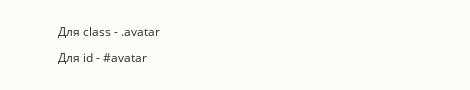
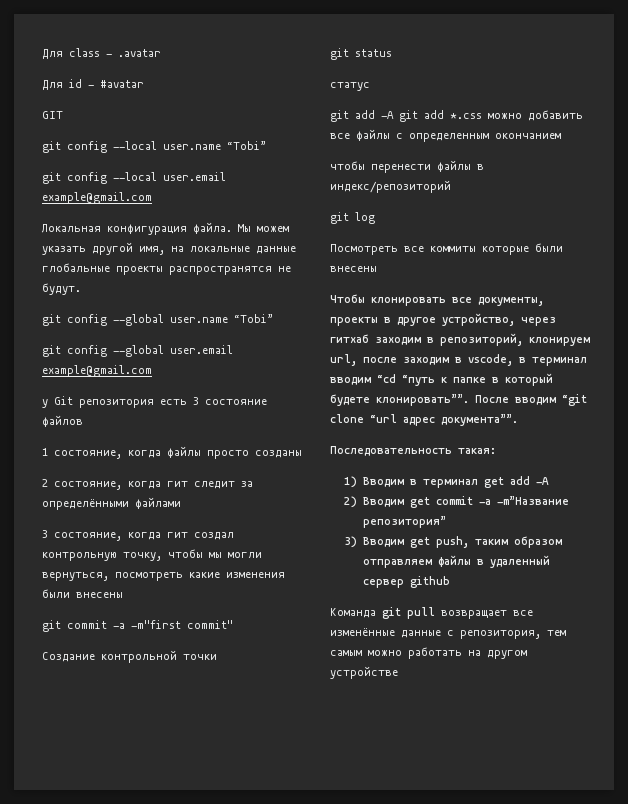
(148, 57) none -> [42,111,63,119] [42,141,266,153] [42,172,226,184] [42,192,152,204] [41,222,289,235] [42,242,296,255] [42,263,291,275] [42,283,81,295] [42,314,273,326] [42,345,233,357] [42,365,152,377] [42,396,267,408] [42,415,83,427] [42,446,302,459] [42,479,253,490] [42,497,181,510] [42,530,234,541] [42,549,262,561] [42,572,285,581] [42,589,123,599] [42,620,233,632] [42,650,217,663] [330,48,392,60] [330,82,370,91] [330,110,583,122] [330,129,561,142] [330,160,484,173] [330,180,451,193] [330,212,375,224] [330,243,563,255] [330,266,377,272] [330,294,544,306] [330,313,556,326] [330,333,590,346] [330,354,587,366] [330,373,553,386] [330,394,587,406] [330,414,518,426] [330,446,496,456] [343,476,549,488] [343,496,569,508] [362,516,446,528] [343,536,562,548] [362,555,550,568] [362,576,450,588] [330,607,533,619] [330,628,566,639] [330,647,527,659] [330,666,398,679] // GIT // git config --local user.name “Tobi” // git config --local user.email example@gmail.com // Локальная конфигурация файла. Мы можем указать другой имя, на локальные данные глобальные проекты распространятся не будут. // git config --global user.name “Tobi” // git config --global user.email example@gmail.com // у Git репозитория есть 3 состояние файлов // 1 состояние, когда файлы просто созданы // 2 состояние, когда гит следит за определёнными файлами // 3 состояние, когда гит создал контрольную точку, чтобы мы могли вернуться, посмотреть какие изменения были внесены // git commit -a -m"first commit" // Создание контрольной точки // git status // статус // git add -A git add *.css можно добавить все файлы с определенным окончанием // чтобы перенести файлы в индекс/репозиторий // git log // Посмотреть все коммиты которые были внесены // Чтобы клонировать все документы, проекты в другое устройство, через гитхаб заходим в репозиторий, клонируем url, после заходим в vscode, в терминал вводим “cd “путь к папке в который будете клонировать””. После вводим “git clone “url адрес документа””. // Последовательность такая: // 1) Вводим в терминал get add -A // 2) Вводим get commit -a -m”Название репозитория” // 3) Вводим get push, таким образом отправляем файлы в удаленный сервер github // Команда git pull возвращает все изменённые данные с репозитория, тем самым можно работать на другом устройстве

